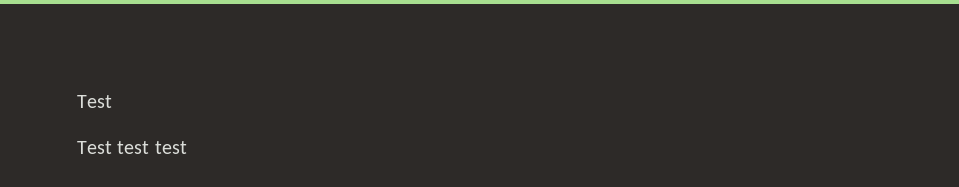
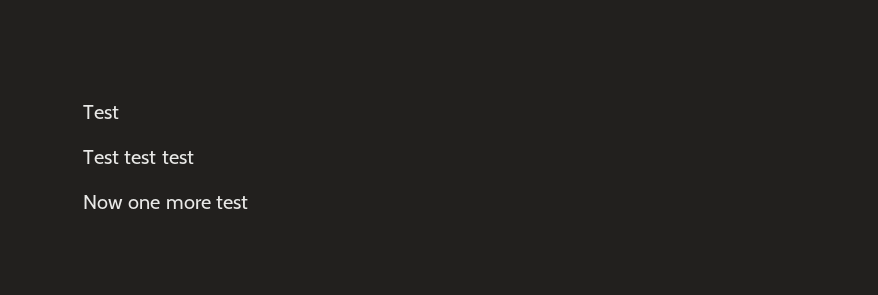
(187, 147) none -> [83,195,249,209] // Now one more test

